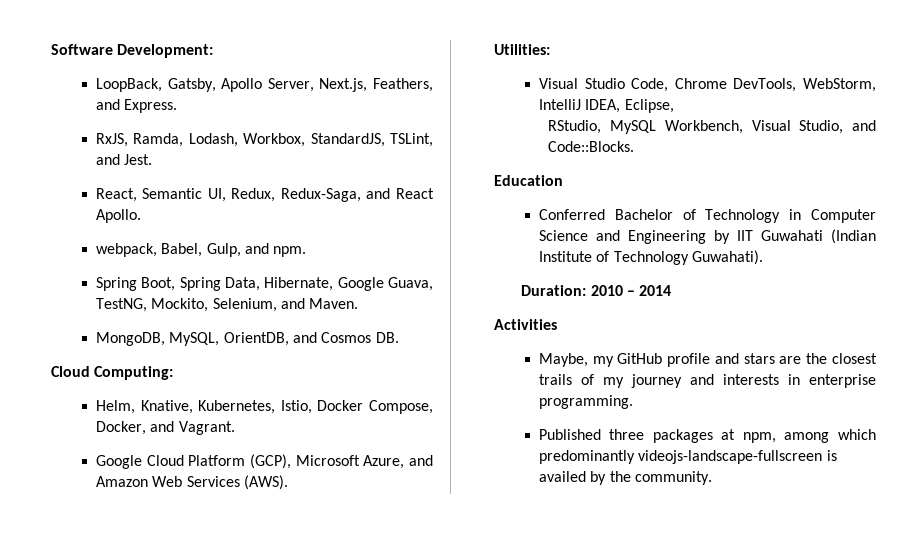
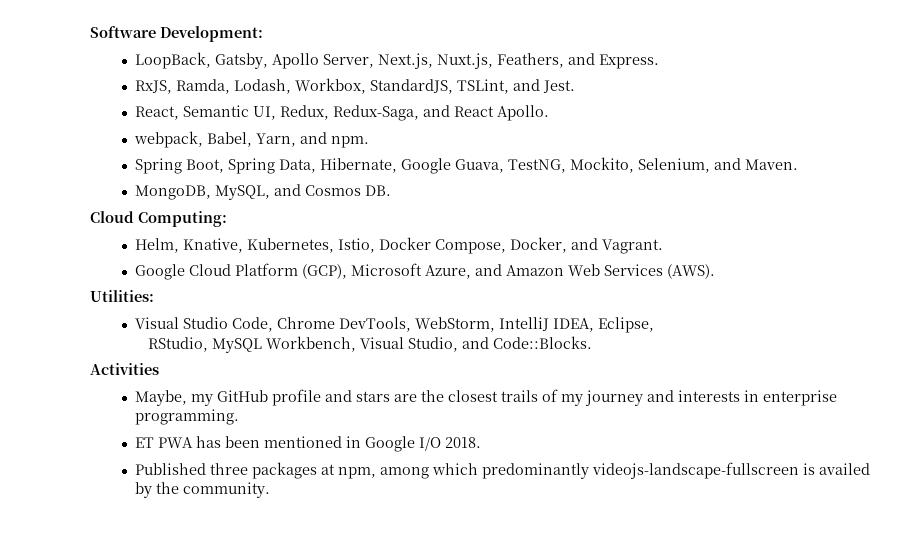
(368, 85) none -> [436,53,493,69] Nuxt.js,
[206,243,241,257] Gulp, -> [255,133,296,147] Yarn,
[223,332,289,346] OrientDB, -> (270, 192) none
[494,175,564,186] [538,209,877,223] [538,229,877,244] [538,250,763,265] [521,285,672,296] // Education // Conferred Bachelor of Technology in Computer Science and Engineering by IIT Guwahati (Indian Institute of Technology Guwahati). // Duration: 2010 – 2014 -> (592, 342) none
(633, 402) none -> [134,436,481,452] // ET PWA has been mentioned in Google I/O 2018.

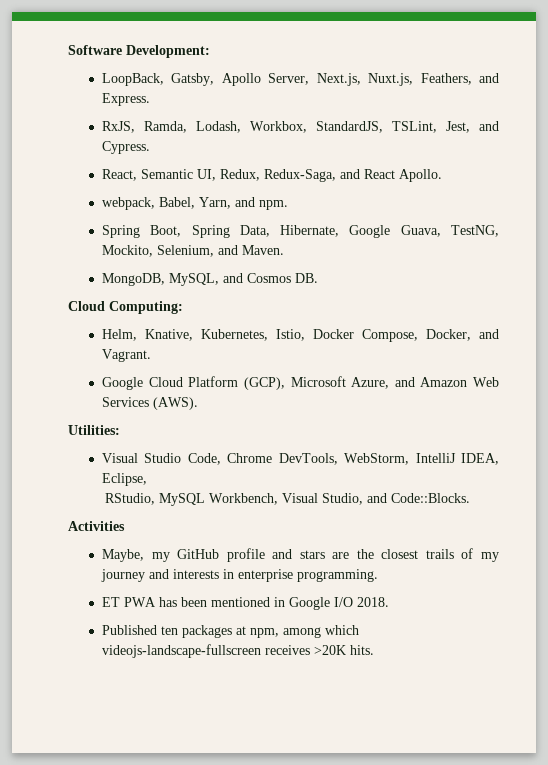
[512,79,575,93] and Jest. -> [446,121,499,133] [102,141,151,154] Jest, and Cypress.
[209,463,248,475] three -> [161,626,179,635] ten
[481,462,870,479] [134,482,270,498] predominantly videojs-landscape-fullscreen is availed by the community. -> [102,644,375,658] videojs-landscape-fullscreen receives >20K hits.

